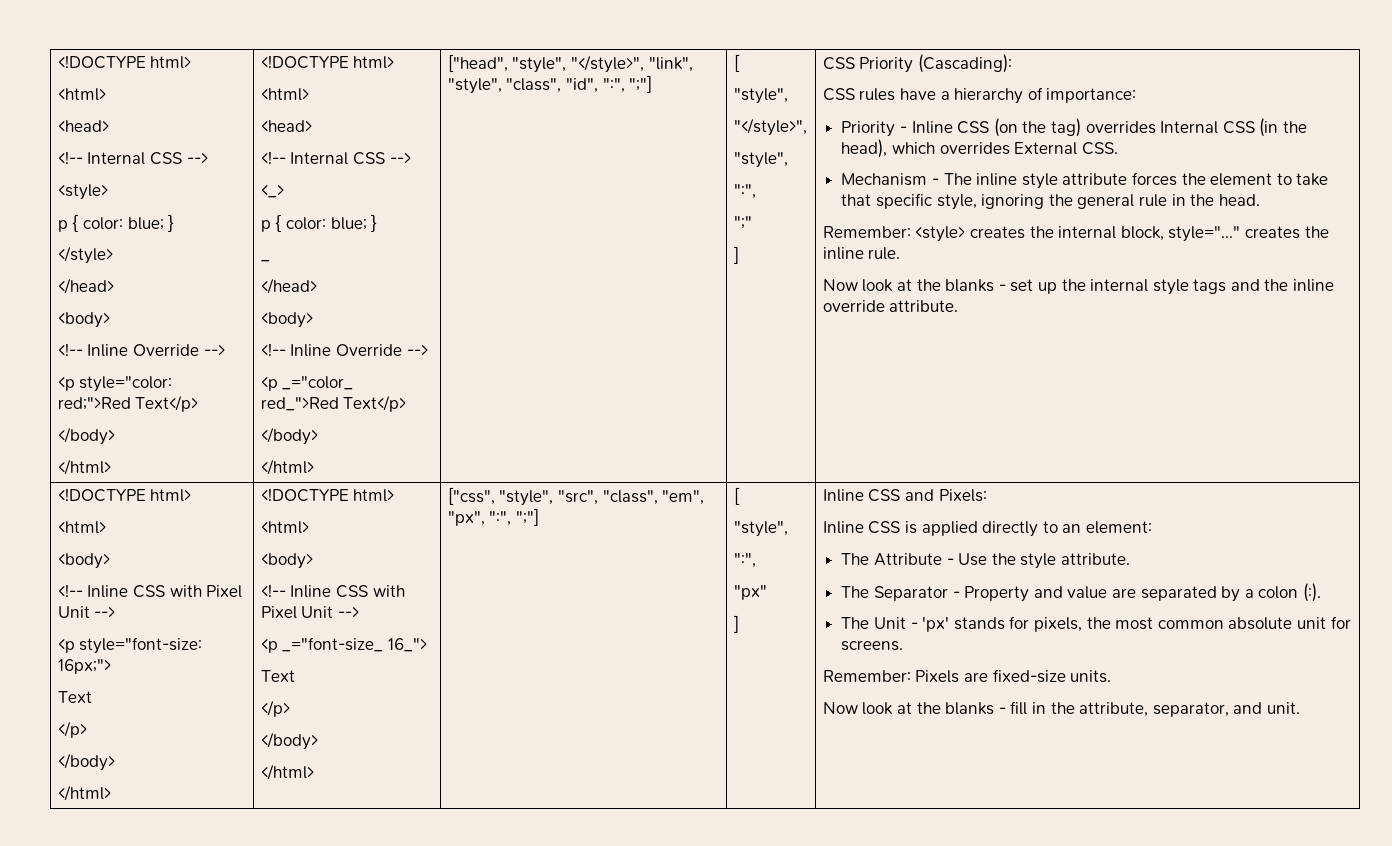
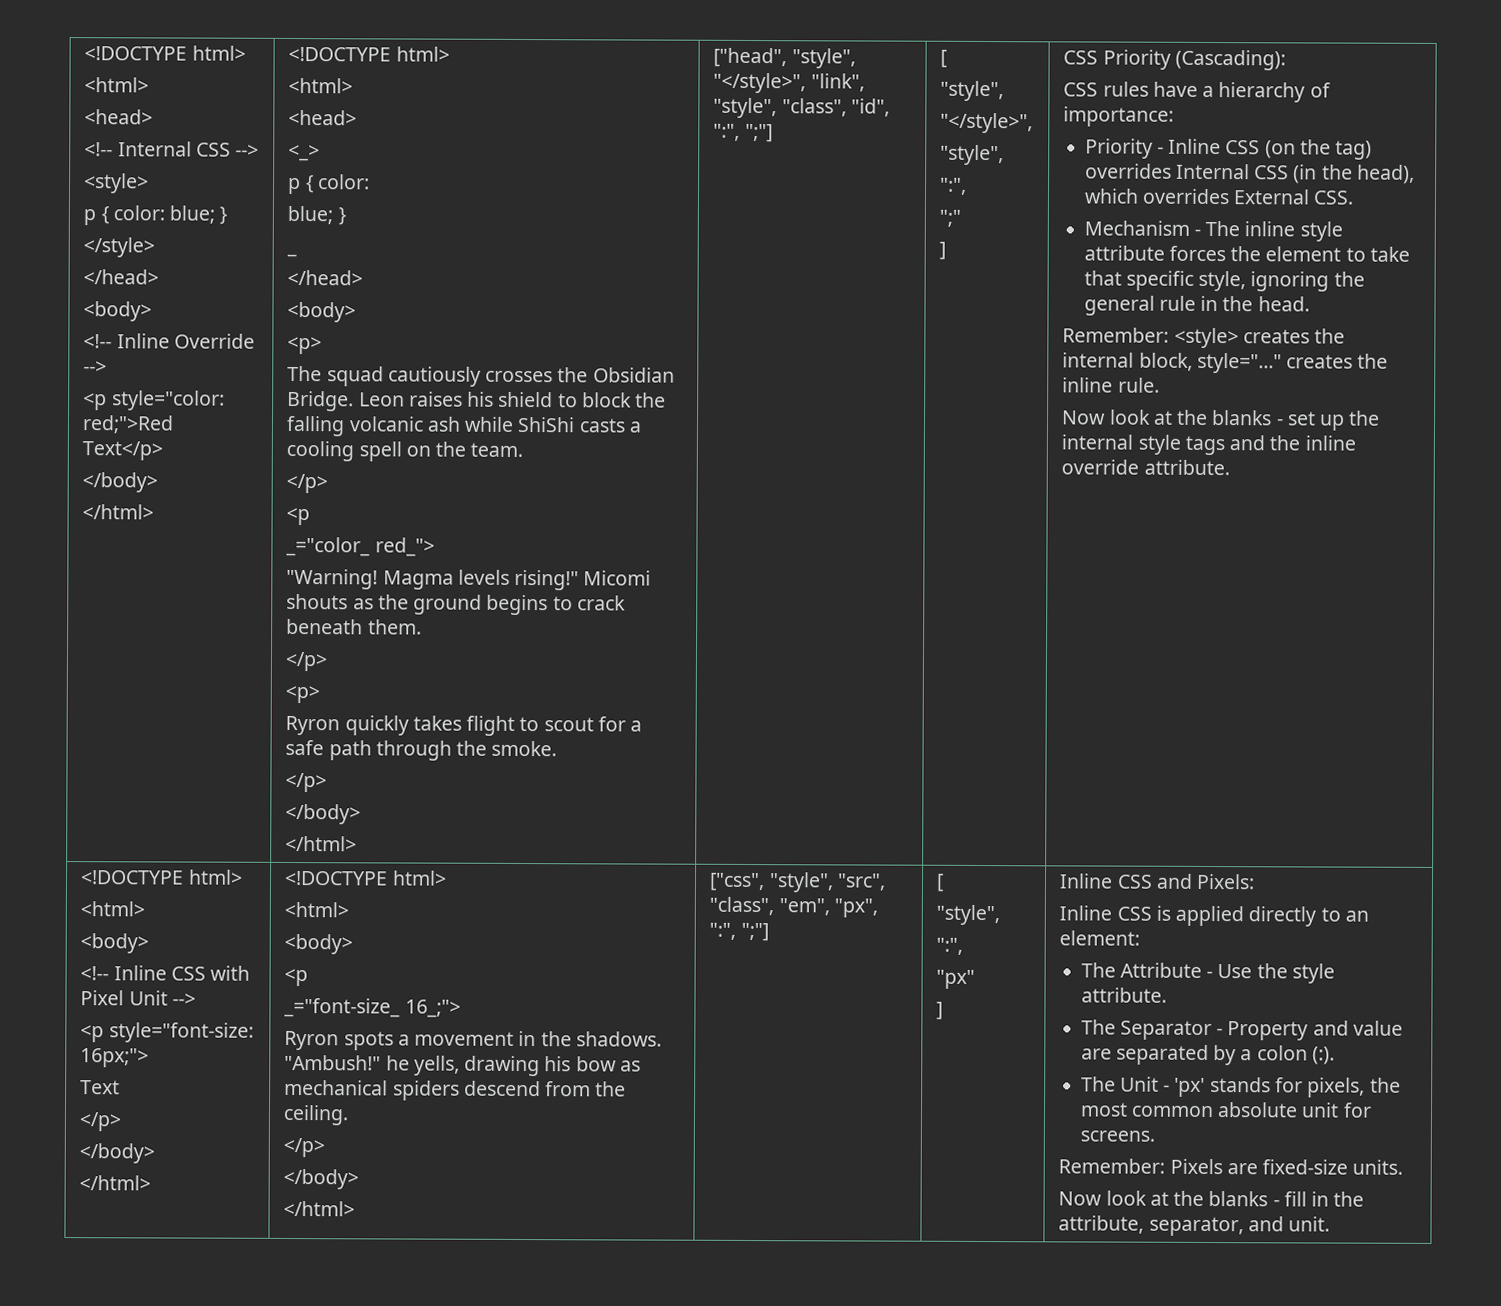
[260,151,411,165] // <!-- Internal CSS --> -> (358, 117) none
(326, 223) none -> (370, 182) //
[260,343,428,357] [260,376,354,391] [260,395,407,412] <!-- Inline Override --> // <p _="color_ red_">Red Text</p> -> [287,336,323,355] [287,365,675,387] [287,390,667,412] [286,415,642,437] [286,440,524,462] [286,473,329,494] [286,507,311,526] [285,536,435,557] [286,568,652,591] [286,593,626,616] [286,618,422,635] [285,651,328,672] [285,685,321,704] [285,715,643,736] [285,739,558,761] [285,772,328,793] <p> // The squad cautiously crosses the Obsidian Bridge. Leon raises his shield to block the falling volcanic ash while ShiShi casts a cooling spell on the team. // </p> // <p // _="color_ red_"> // "Warning! Magma levels rising!" Micomi shouts as the ground begins to crack beneath them. // </p> // <p> // Ryron quickly takes flight to scout for a safe path through the smoke. // </p>
[260,584,405,598] [260,606,359,619] [260,637,427,653] [260,670,295,682] <!-- Inline CSS with Pixel Unit --> // <p _="font-size_ 16_"> // Text -> [284,968,309,987] [283,997,461,1018] [284,1030,662,1051] [284,1054,641,1077] [284,1079,627,1101] [283,1104,350,1126] <p // _="font-size_ 16_;"> // Ryron spots a movement in the shadows. "Ambush!" he yells, drawing his bow as mechanical spiders descend from the ceiling.

